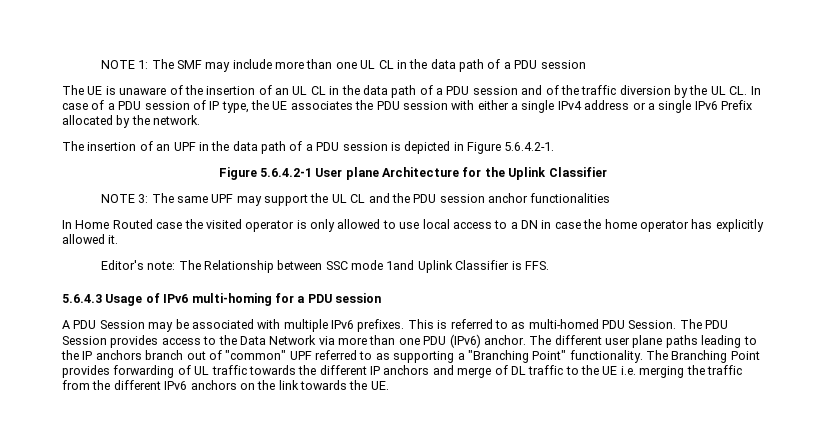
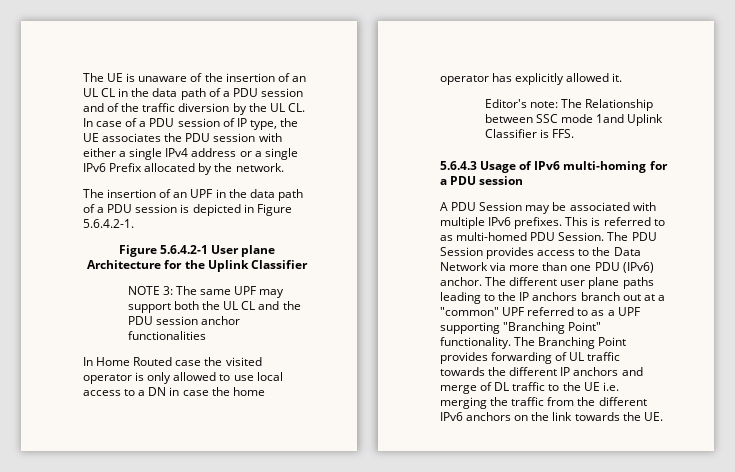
[100,59,586,72] NOTE 1: The SMF may include more than one UL CL in the data path of a PDU session // -> (83, 77) none
(309, 200) none -> [174,301,200,310] both
[208,350,222,360] of -> [643,294,665,301] at a
[393,351,465,363] supporting a -> [607,307,640,316] [440,322,500,334] a UPF supporting

